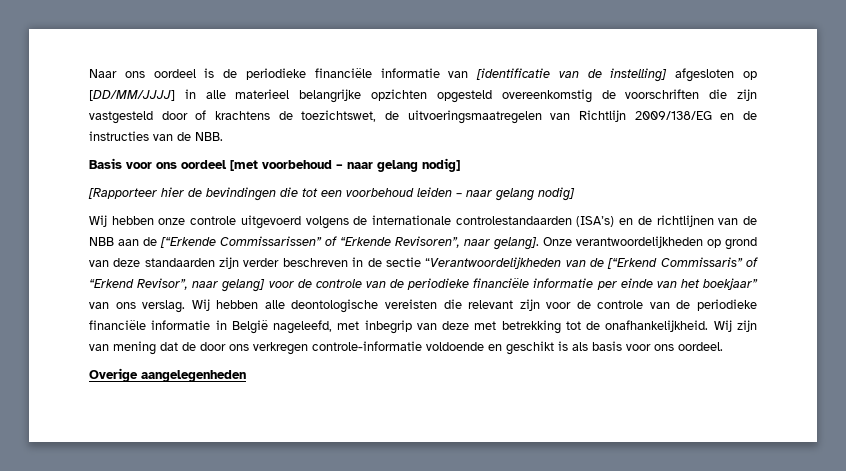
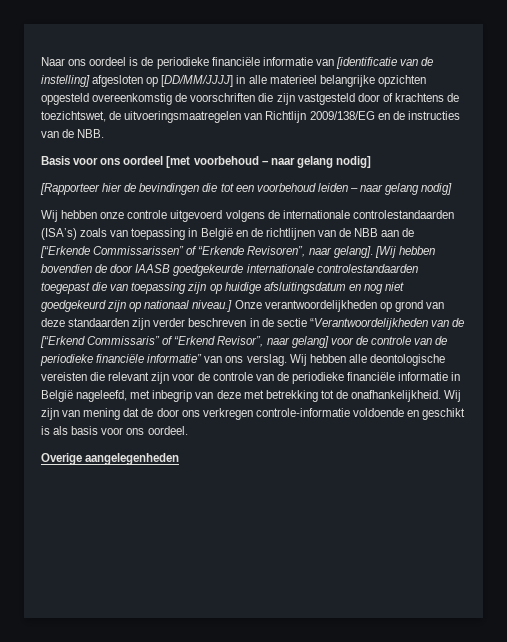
(615, 221) none -> [80,228,233,240] zoals van toepassing in België
(539, 243) none -> [374,246,435,258] [41,264,418,276] [41,282,405,294] [41,300,233,312] [Wij hebben bovendien de door IAASB goedgekeurde internationale controlestandaarden toegepast die van toepassing zijn op huidige afsluitingsdatum en nog niet goedgekeurd zijn op nationaal niveau.]
[533,278,758,290] informatie per einde van het boekjaar” -> [147,354,203,363] informatie”

